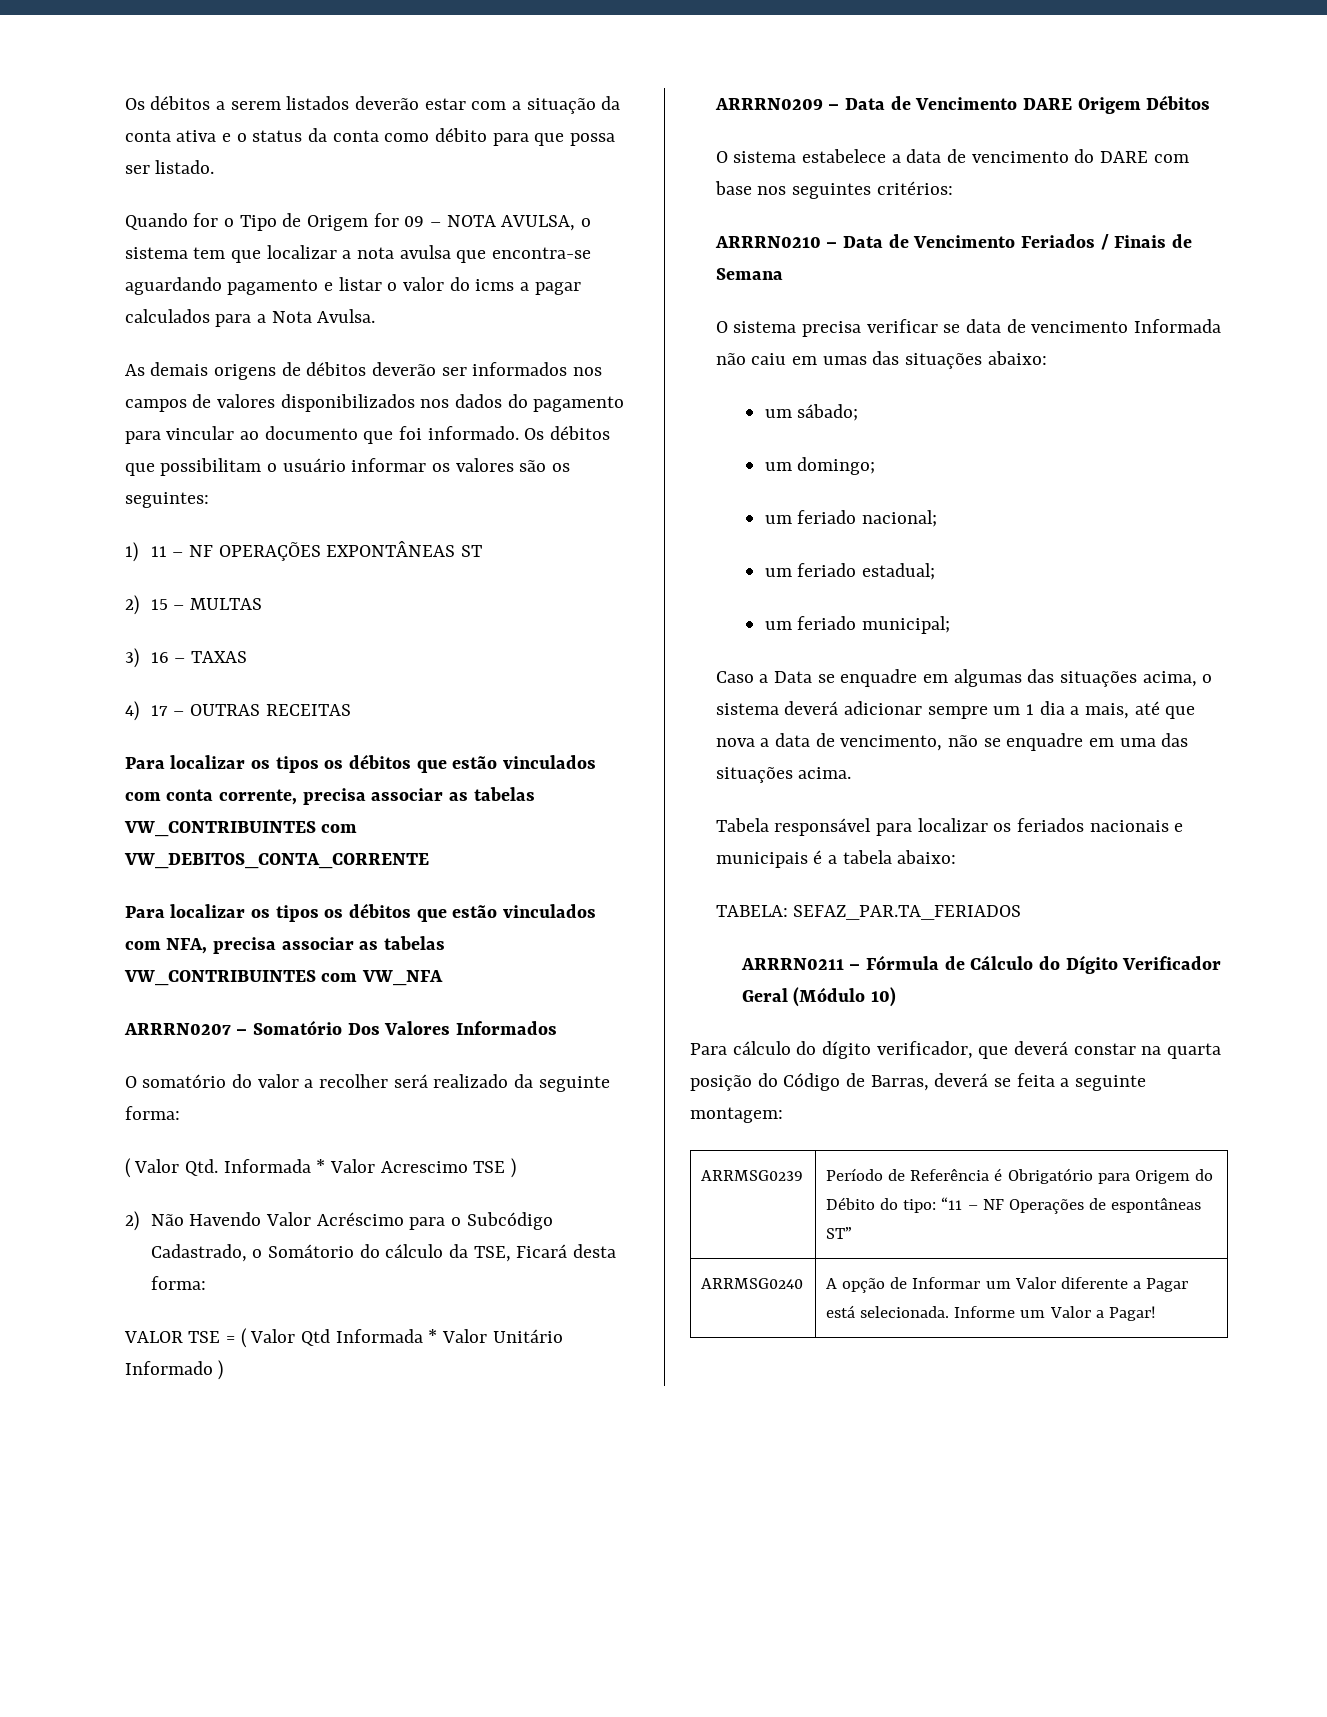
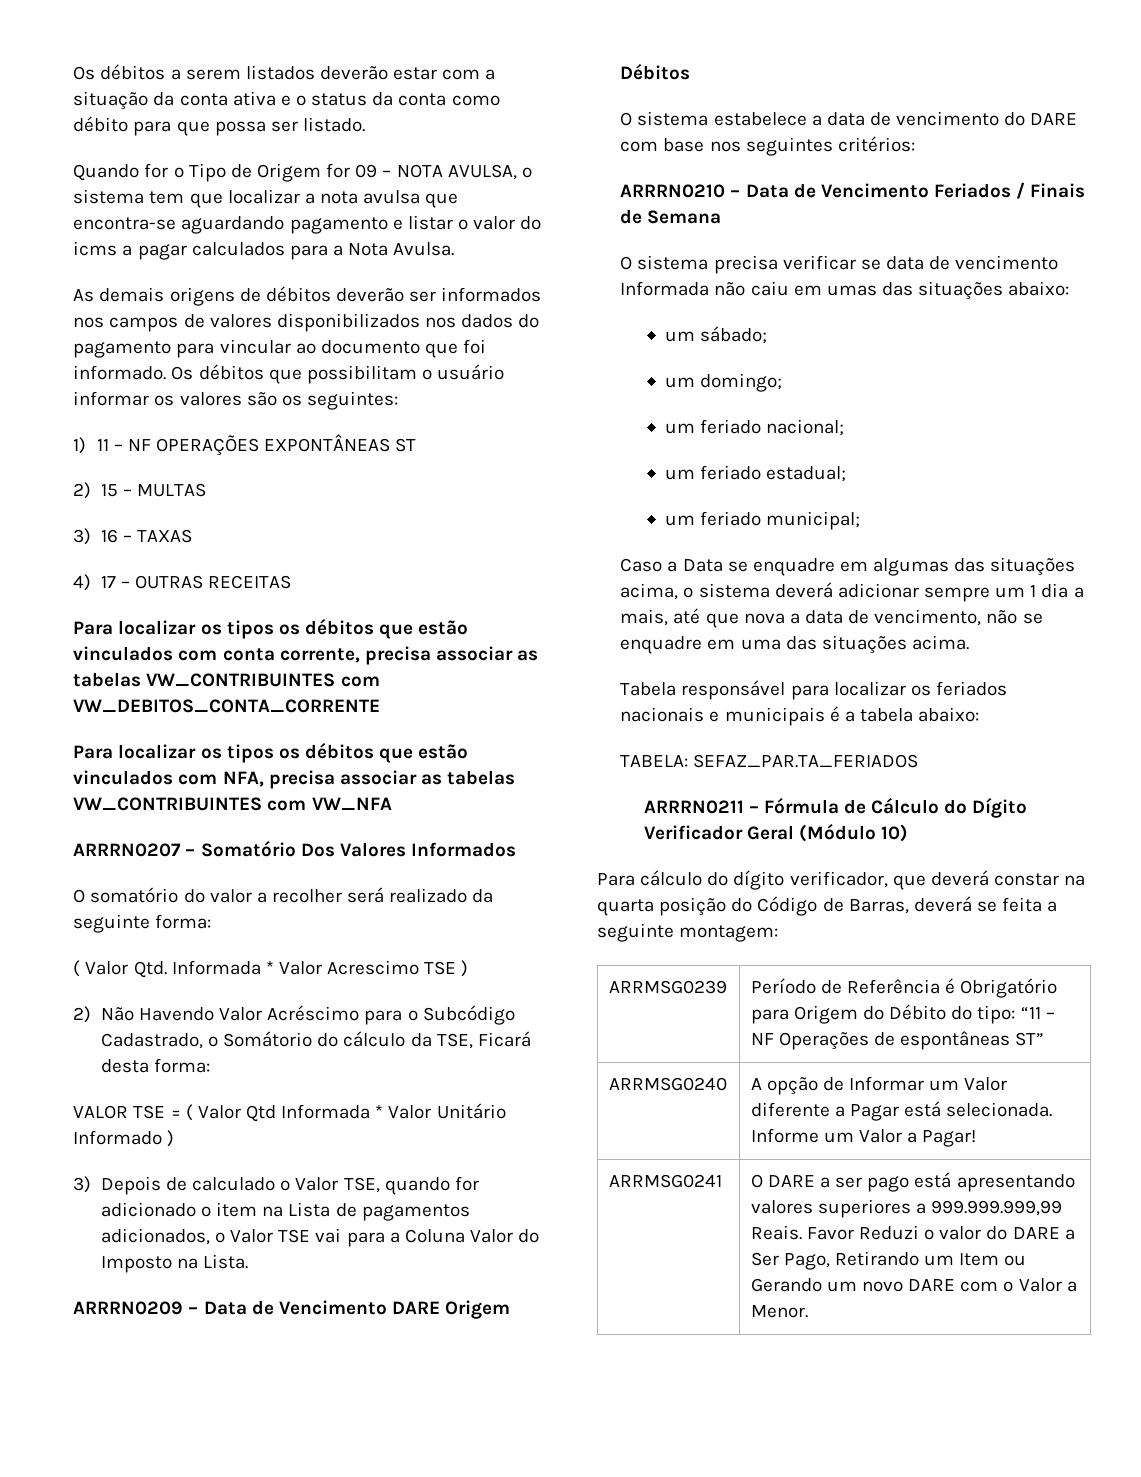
(224, 1370) none -> [73,1176,479,1195] [100,1202,470,1221] [100,1228,540,1247] [100,1254,249,1273] // 3) Depois de calculado o Valor TSE, quando for adicionado o item na Lista de pagamentos adicionados, o Valor TSE vai para a Coluna Valor do Imposto na Lista.
(1156, 1313) none -> [608,1174,722,1188] [750,1172,1075,1192] [750,1199,1063,1218] [750,1225,1075,1240] [750,1251,1027,1270] [750,1278,1077,1292] [750,1305,808,1318] // ARRMSG0241 | O DARE a ser pago está apresentando valores superiores a 999.999.999,99 Reais. Favor Reduzi o valor do DARE a Ser Pago, Retirando um Item ou Gerando um novo DARE com o Valor a Menor.

